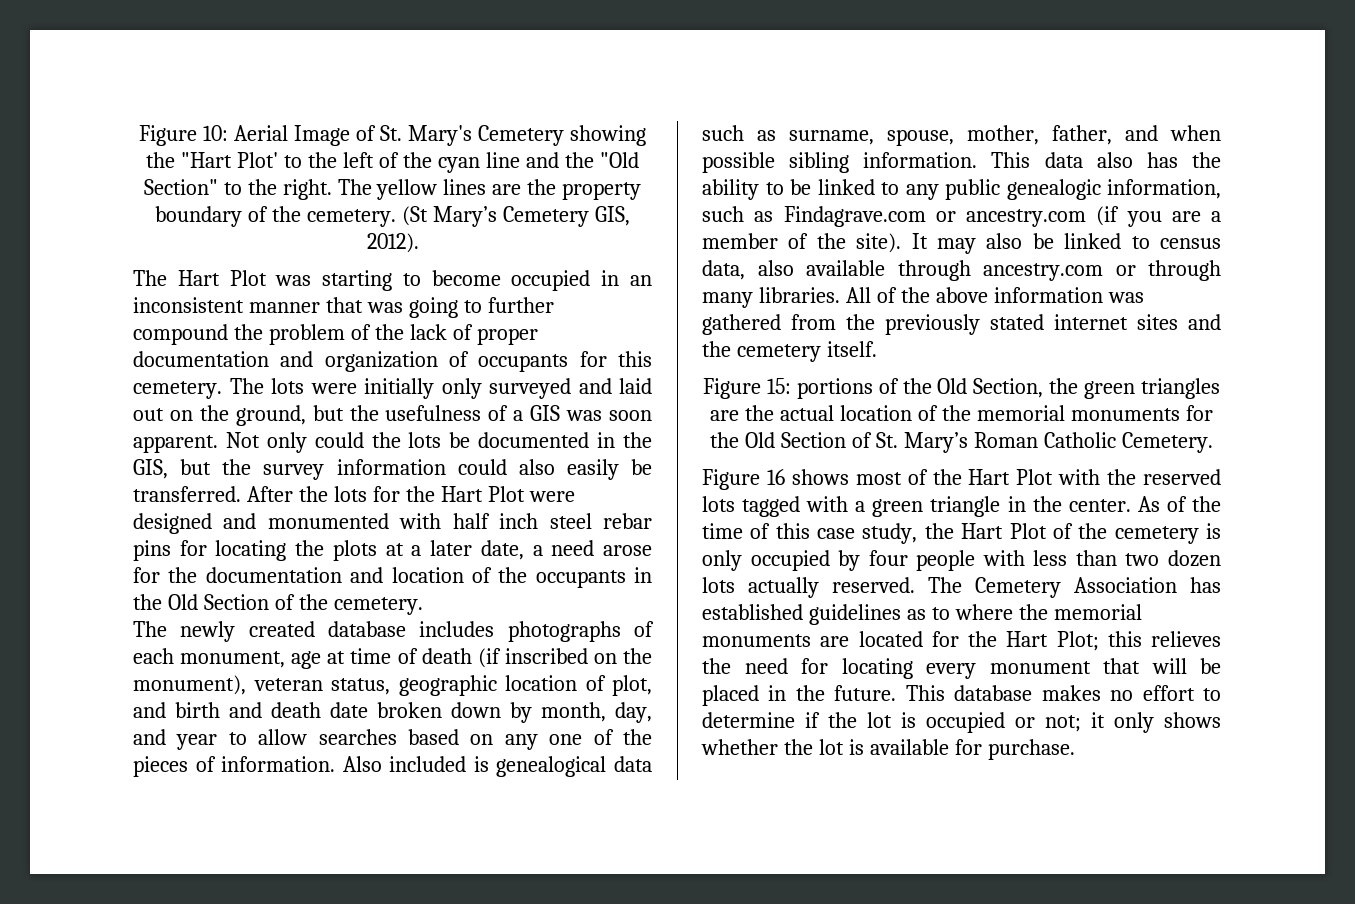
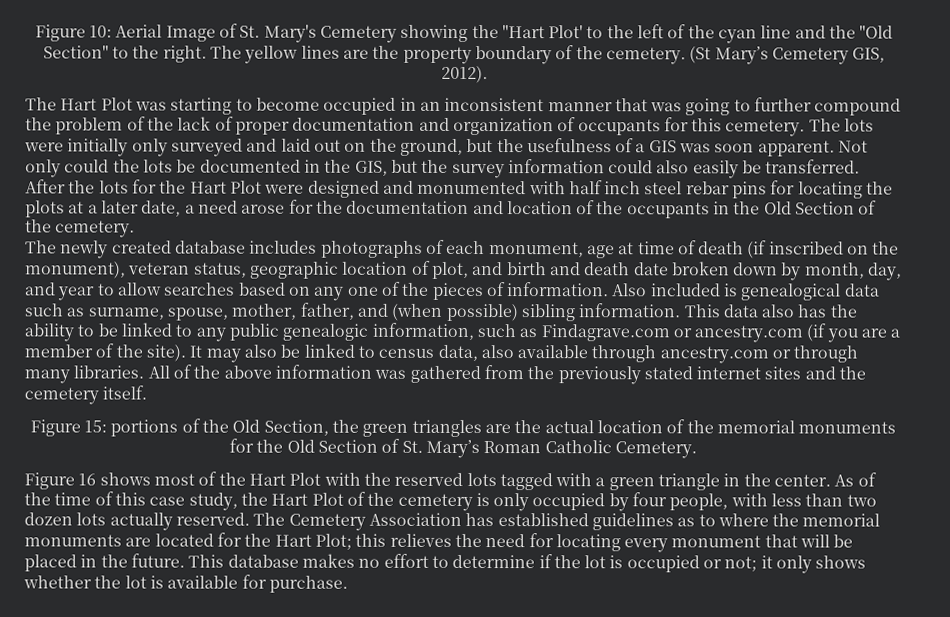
[1170,125,1221,141] [702,152,775,173] when possible -> [391,303,519,322] (when possible)
[916,550,976,571] people -> [669,493,729,511] people,

